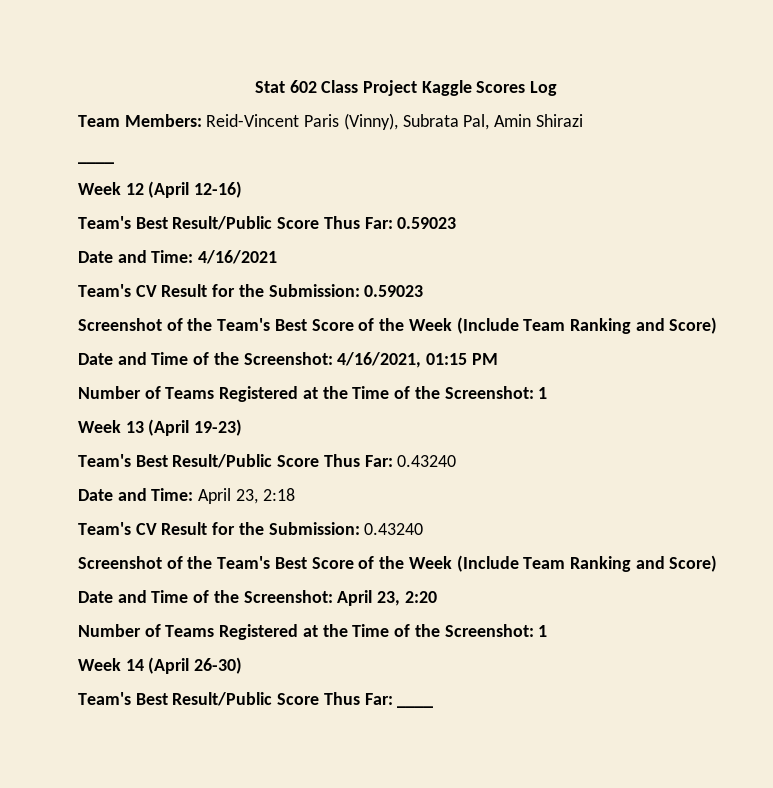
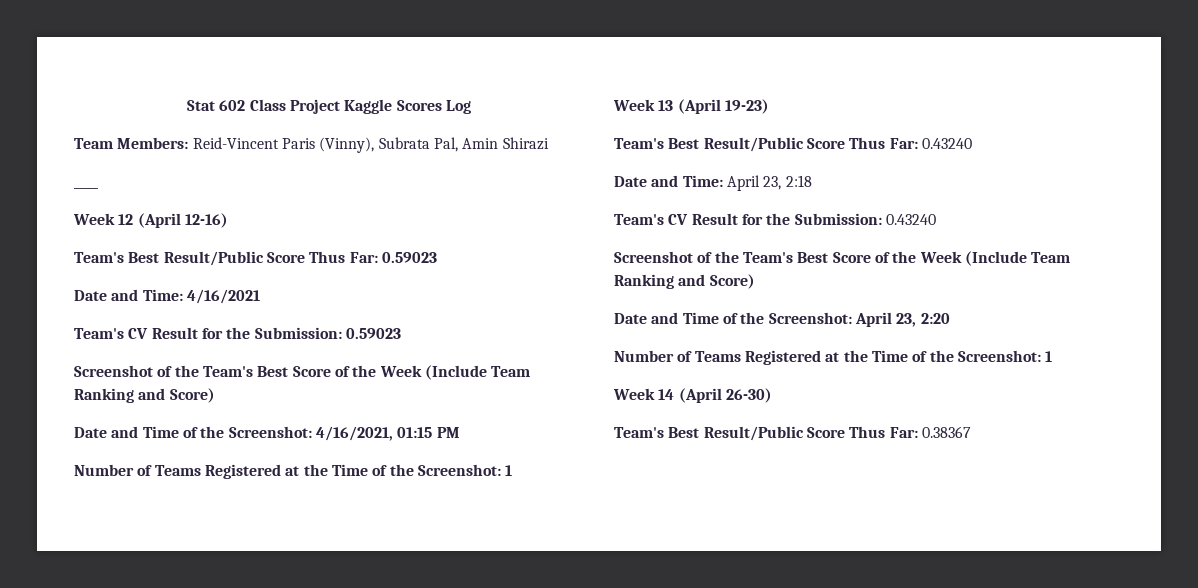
[397,705,434,708] ____ -> [921,426,971,438] 0.38367

